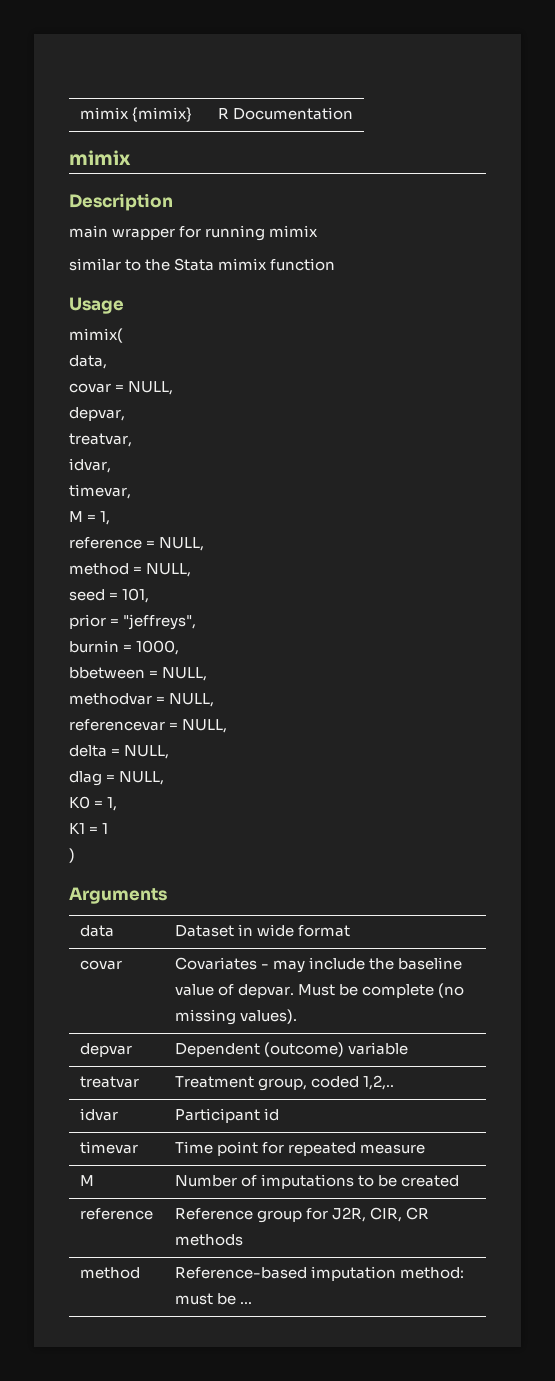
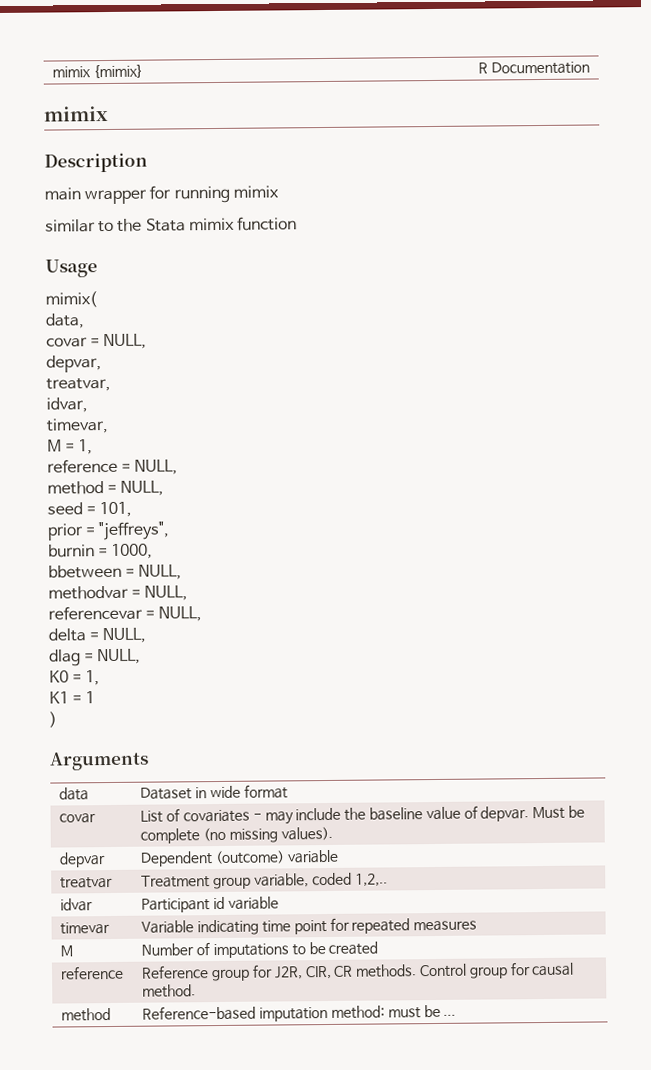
[174,957,257,970] Covariates -> [140,808,251,823] List of covariates
[257,1078,307,1091] group, -> [213,873,310,890] group variable,
(279, 1114) none -> [228,896,280,910] variable
[174,1141,213,1154] Time -> [141,919,292,936] Variable indicating time
[359,1144,425,1154] measure -> [413,920,478,932] measures
[174,1234,243,1246] methods -> [355,962,575,979] [142,984,197,998] methods. Control group for causal method.

